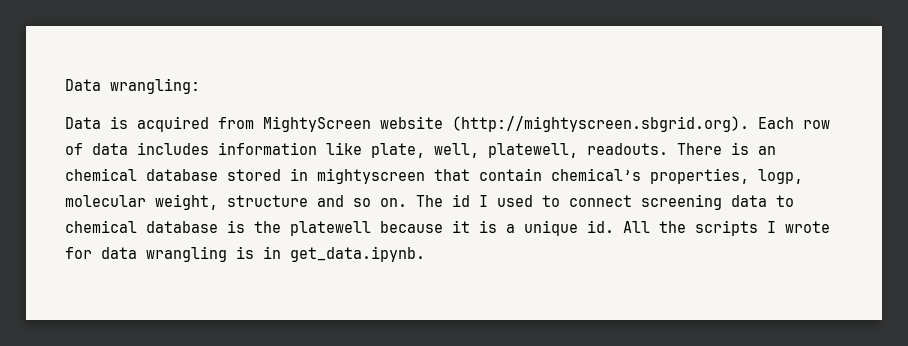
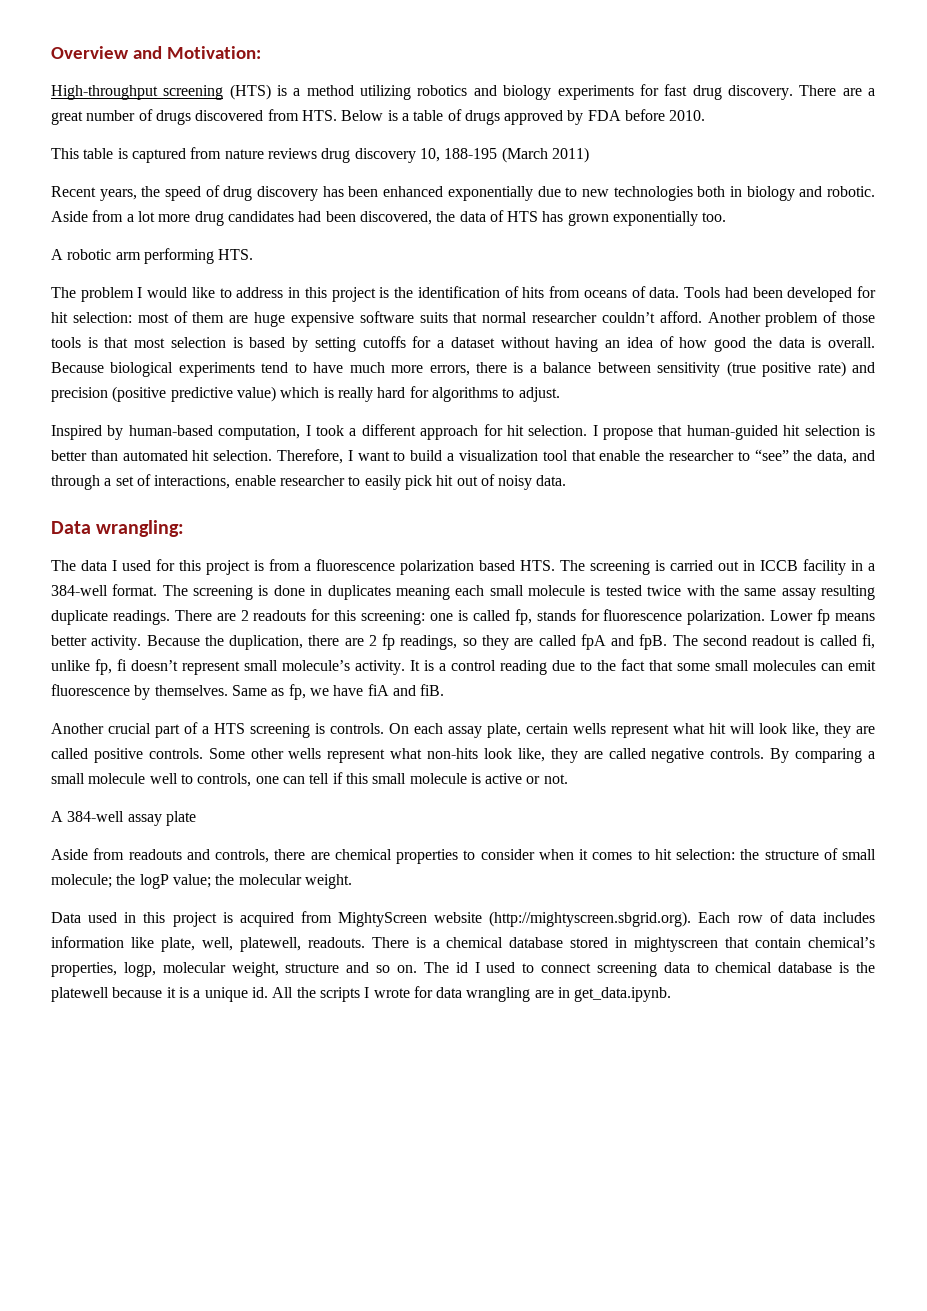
[65,78,200,94] [65,117,101,129] Data wrangling: // Data -> [51,46,261,59] [51,84,876,100] [51,109,706,125] [51,147,589,163] [51,185,876,201] [51,210,727,226] [51,248,254,264] [51,286,877,302] [51,311,876,327] [51,336,876,352] [51,361,876,377] [51,386,560,402] [51,424,876,440] [51,449,876,464] [51,474,567,490] [51,520,185,537] [51,559,875,575] [51,584,875,600] [51,609,876,625] [51,634,875,650] [51,659,876,675] [51,684,445,700] [51,722,875,738] [51,748,876,763] [51,772,568,787] [51,811,196,826] [51,848,876,864] [51,874,352,889] [51,912,217,927] Overview and Motivation: // High-throughput screening (HTS) is a method utilizing robotics and biology experiments for fast drug discovery. There are a great number of drugs discovered from HTS. Below is a table of drugs approved by FDA before 2010. // This table is captured from nature reviews drug discovery 10, 188-195 (March 2011) // Recent years, the speed of drug discovery has been enhanced exponentially due to new technologies both in biology and robotic. Aside from a lot more drug candidates had been discovered, the data of HTS has grown exponentially too. // A robotic arm performing HTS. // The problem I would like to address in this project is the identification of hits from oceans of data. Tools had been developed for hit selection: most of them are huge expensive software suits that normal researcher couldn’t afford. Another problem of those tools is that most selection is based by setting cutoffs for a dataset without having an idea of how good the data is overall. Because biological experiments tend to have much more errors, there is a balance between sensitivity (true positive rate) and precision (positive predictive value) which is really hard for algorithms to adjust. // Inspired by human-based computation, I took a different approach for hit selection. I propose that human-guided hit selection is better than automated hit selection. Therefore, I want to build a visualization tool that enable the researcher to “see” the data, and through a set of interactions, enable researcher to easily pick hit out of noisy data. // Data wrangling: // The data I used for this project is from a fluorescence polarization based HTS. The screening is carried out in ICCB facility in a 384-well format. The screening is done in duplicates meaning each small molecule is tested twice with the same assay resulting duplicate readings. There are 2 readouts for this screening: one is called fp, stands for fluorescence polarization. Lower fp means better activity. Because the duplication, there are 2 fp readings, so they are called fpA and fpB. The second readout is called fi, unlike fp, fi doesn’t represent small molecule’s activity. It is a control reading due to the fact that some small molecules can emit fluorescence by themselves. Same as fp, we have fiA and fiB. // Another crucial part of a HTS screening is controls. On each assay plate, certain wells represent what hit will look like, they are called positive controls. Some other wells represent what non-hits look like, they are called negative controls. By comparing a small molecule well to controls, one can tell if this small molecule is active or not. // A 384-well assay plate // Aside from readouts and controls, there are chemical properties to consider when it comes to hit selection: the structure of small molecule; the logP value; the molecular weight. // Data used in this project
[758,146,776,155] an -> [432,940,440,948] a
[236,246,254,259] is -> [534,990,554,998] are

